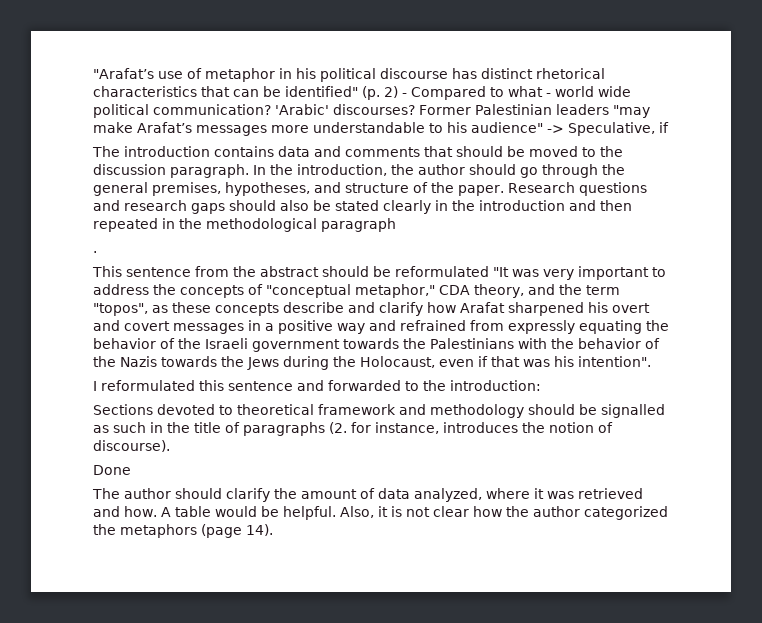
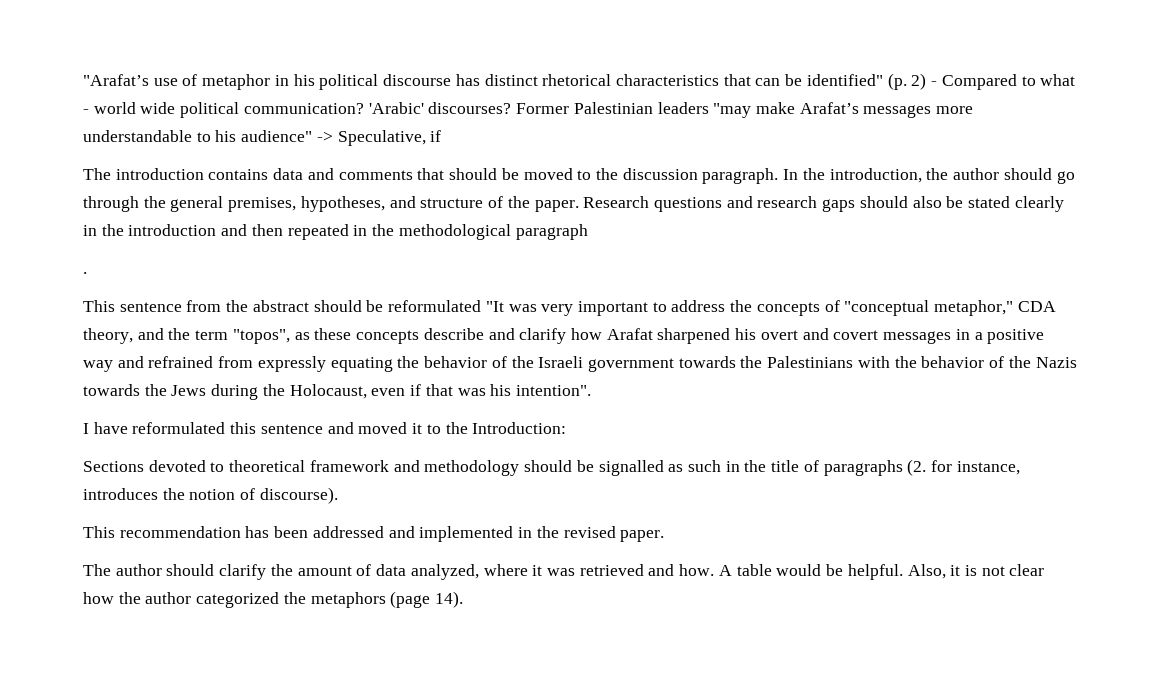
(97, 386) none -> [93,422,128,434] have
[328,380,541,391] forwarded to the introduction: -> [358,422,567,434] moved it to the Introduction:
[93,465,131,475] Done -> [83,526,665,542] This recommendation has been addressed and implemented in the revised paper.

